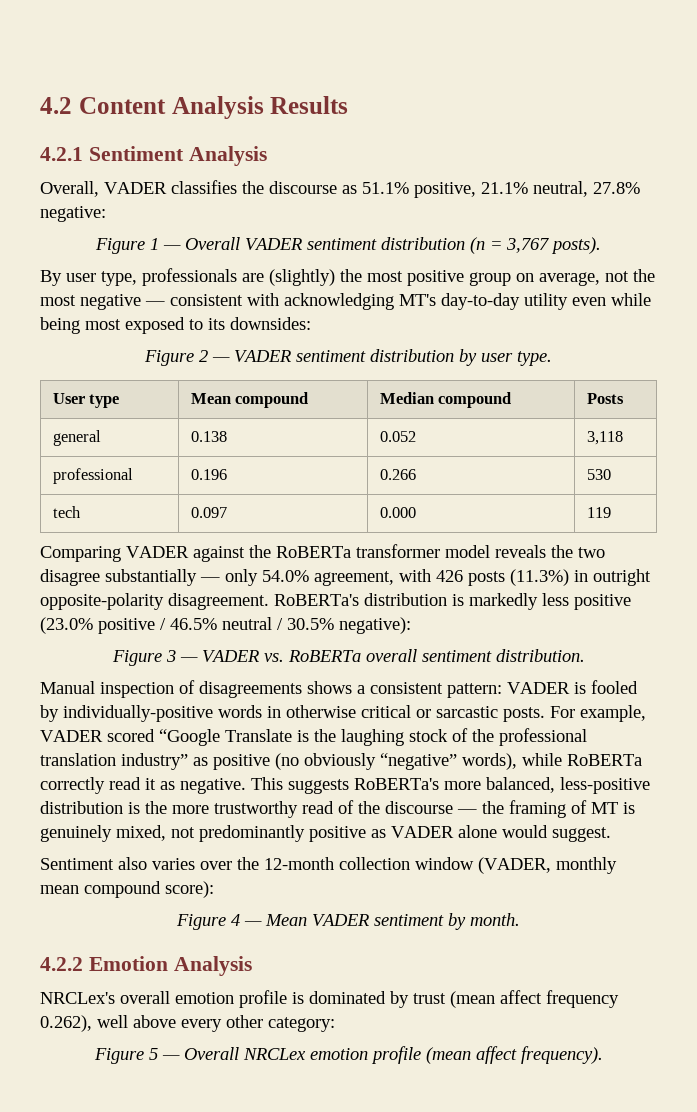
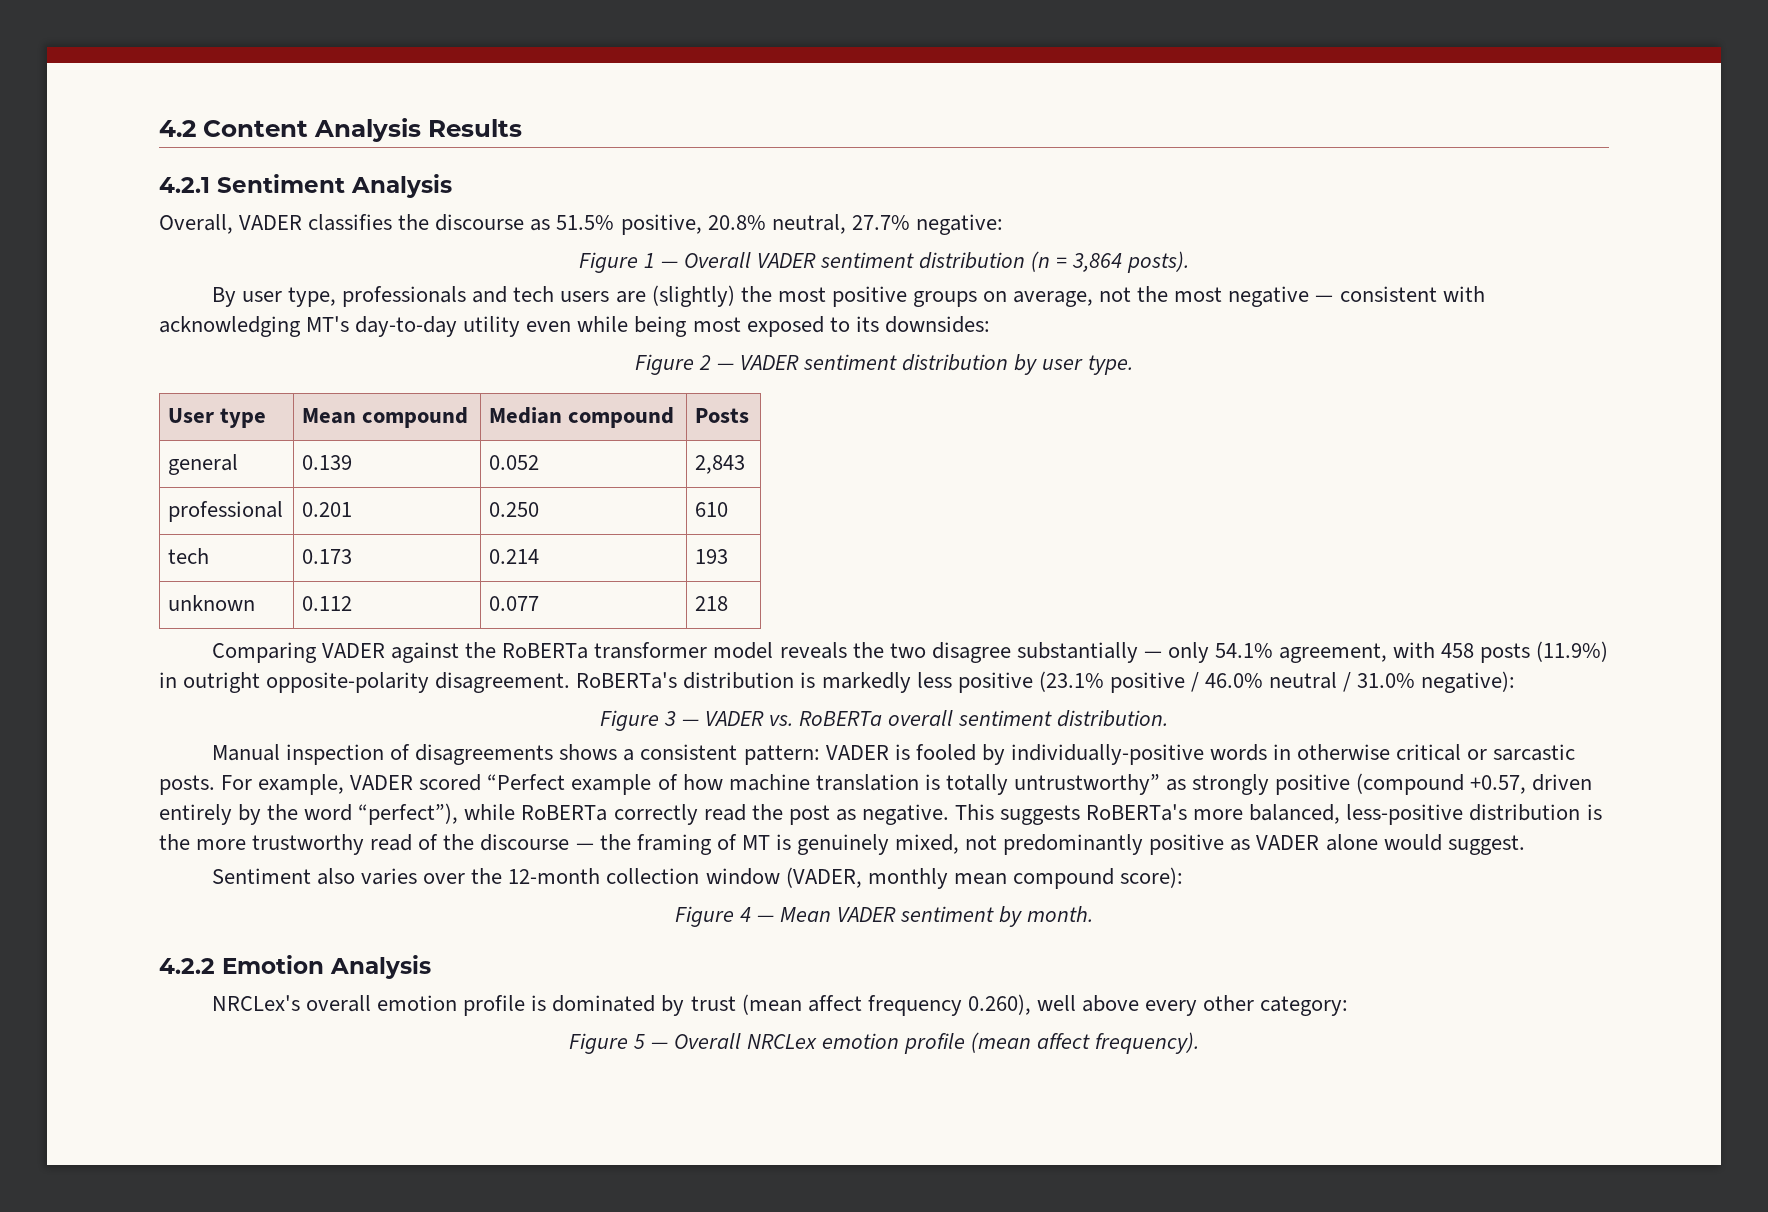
[362,181,640,198] 51.1% positive, 21.1% neutral, 27.8% -> [556,214,910,235] 51.5% positive, 20.8% neutral, 27.7%
[506,238,549,253] 3,767 -> [1072,253,1123,272] 3,864
(237, 277) none -> [472,286,610,303] and tech users
[469,272,511,286] group -> [912,291,977,307] groups
[190,431,227,442] 0.138 -> [302,455,353,470] 0.139
[586,431,623,445] 3,118 -> [695,455,746,474] 2,843
[190,469,227,480] [379,469,416,480] [586,469,611,480] [52,506,81,518] [190,507,227,518] [379,507,416,518] [586,507,611,518] 0.196 | 0.266 | 530 // tech | 0.097 | 0.000 | 119 -> [302,502,353,517] [489,502,540,517] [695,502,729,517] [168,548,210,564] [302,549,353,564] [489,549,540,564] [695,549,729,564] [168,595,256,611] [302,596,353,611] [489,596,540,611] [695,596,729,611] 0.201 | 0.250 | 610 // tech | 0.173 | 0.214 | 193 // unknown | 0.112 | 0.077 | 218
[262,570,309,582] 54.0% -> [1215,643,1274,658] 54.1%
[436,569,569,586] 426 posts (11.3%) -> [1441,641,1609,663] 458 posts (11.9%)
[40,617,93,634] (23.0% -> [1038,671,1104,692] (23.1%
[170,618,217,630] 46.5% -> [1204,673,1263,688] 46.0%
[287,618,334,630] 30.5% -> [1357,673,1416,688] 31.0%
[159,728,587,746] [40,753,517,770] “Google Translate is the laughing stock of the professional translation industry” as positive (no obviously “negative” words), -> [487,773,1593,795] [159,803,459,825] “Perfect example of how machine translation is totally untrustworthy” as strongly positive (compound +0.57, driven entirely by the word “perfect”),
[145,778,156,790] it -> [751,804,830,825] the post
[40,1015,92,1032] 0.262), -> [967,994,1031,1015] 0.260),

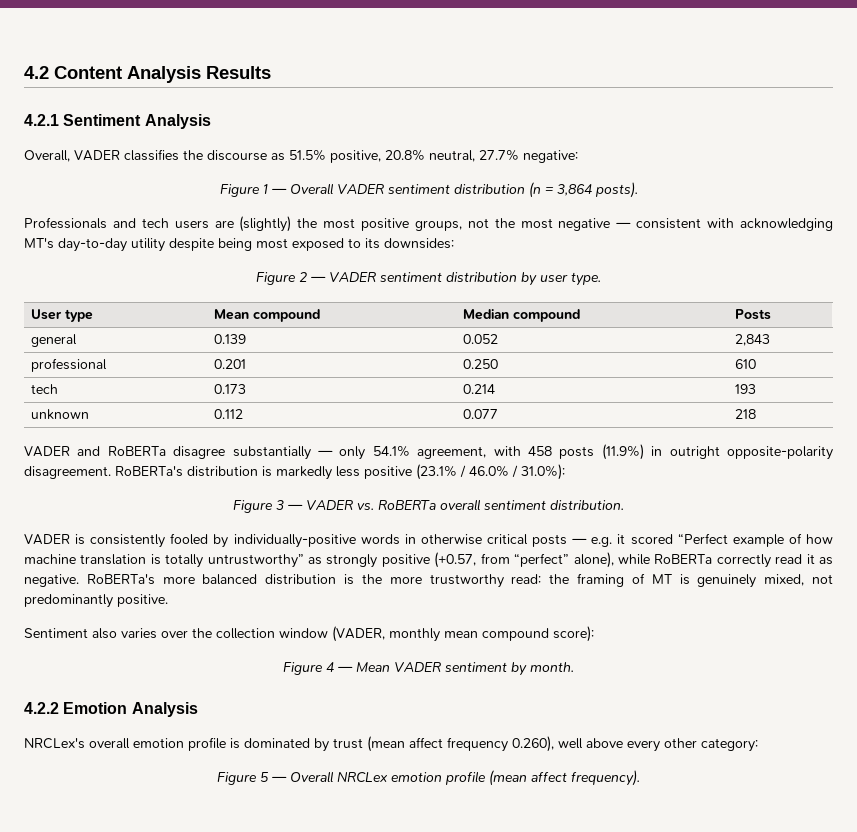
[212,286,467,307] By user type, professionals -> [24,217,107,229] Professionals
[912,291,1094,307] groups on average, -> [414,220,462,231] groups,
[526,316,629,332] even while -> [169,238,214,251] despite
[212,642,926,663] Comparing VADER against the RoBERTa transformer model reveals the two -> [24,446,166,457] VADER and RoBERTa
[1109,672,1185,693] positive -> (457, 472) none
[1269,671,1516,693] neutral / 31.0% negative): -> [512,464,565,480] / 31.0%):
[212,744,820,765] Manual inspection of disagreements shows a consistent pattern: -> (624, 505) none
(910, 752) none -> [90,534,166,548] consistently
[1467,744,1576,761] [159,774,414,795] or sarcastic posts. For example, VADER -> [532,534,626,547] posts — e.g. it
[1356,773,1593,795] [159,803,1464,825] (compound +0.57, driven entirely by the word “perfect”), while RoBERTa correctly read the post as negative. This suggests RoBERTa's more balanced, less-positive -> [434,552,833,568] [24,574,258,587] (+0.57, from “perfect” alone), while RoBERTa correctly read it as negative. RoBERTa's more balanced
[370,834,594,851] read of the discourse — -> [511,574,542,584] read:
[1149,834,1525,855] positive as VADER alone would suggest. -> [117,594,168,607] positive.
[508,868,601,884] 12-month -> (212, 633) none

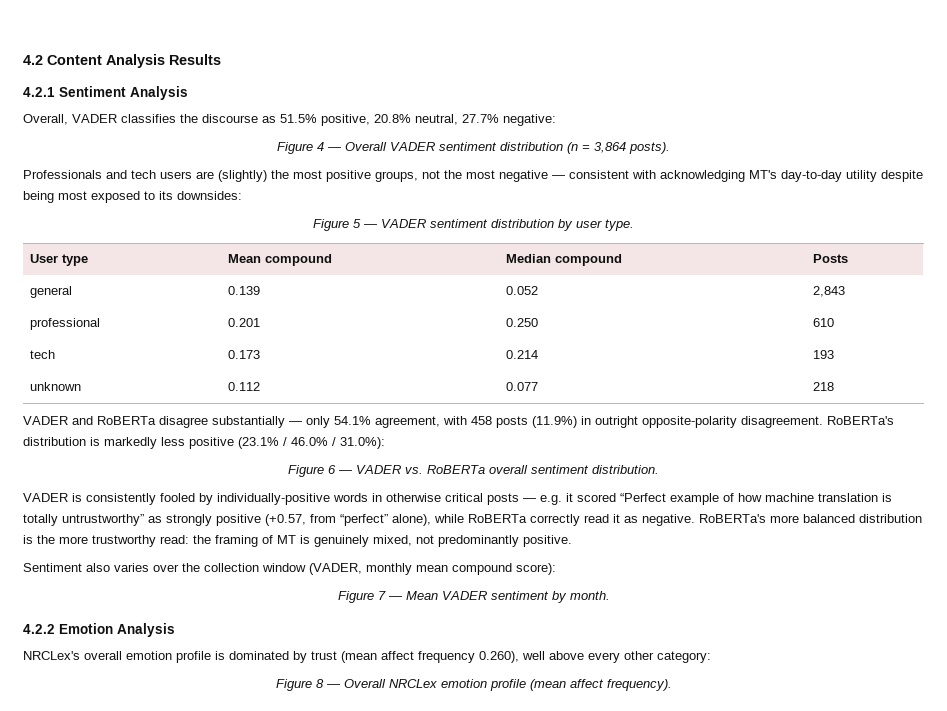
[262,184,268,194] 1 -> [317,142,324,151] 4
[299,272,307,282] 2 -> [353,219,361,228] 5
[276,500,284,510] 3 -> [328,465,336,474] 6
[326,662,334,672] 4 -> [377,591,386,600] 7
[260,772,269,782] 5 -> [315,679,324,688] 8

